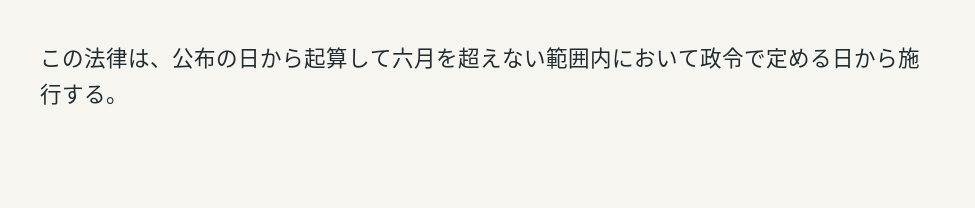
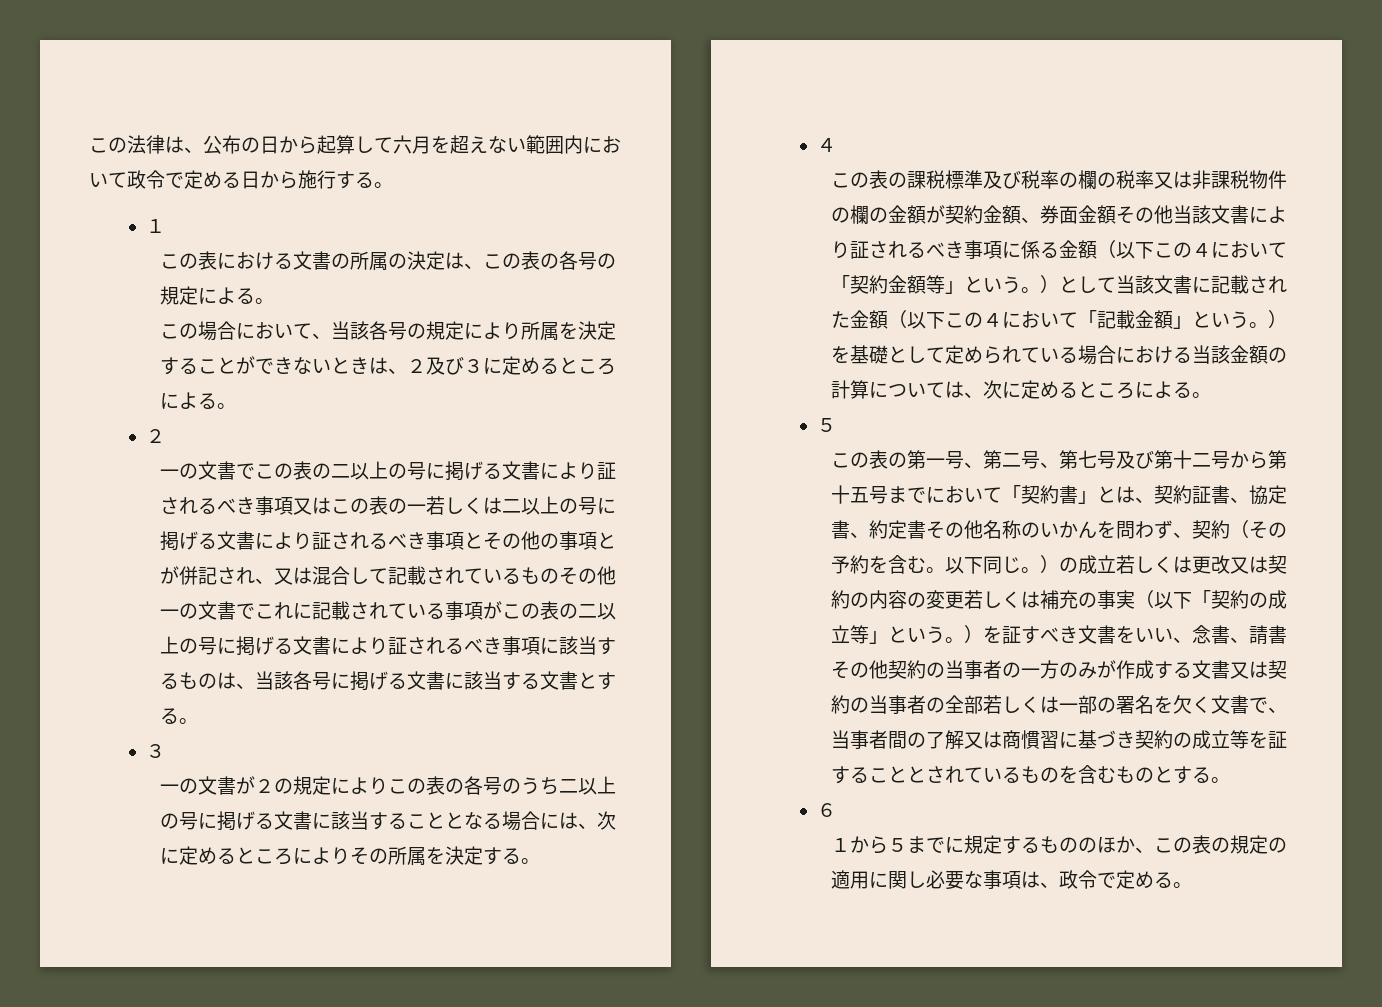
(128, 101) none -> [145,219,165,233] [160,251,617,271] [160,286,275,305] [160,321,617,341] [160,356,617,375] [160,392,237,409] [145,429,165,443] [160,461,617,481] [160,496,617,515] [160,531,617,551] [160,566,617,585] [160,601,617,620] [160,636,617,656] [160,671,617,691] [160,708,199,724] [145,744,165,758] [160,776,617,795] [160,811,617,831] [160,846,541,866] [816,138,836,152] [831,170,1288,189] [831,205,1288,224] [831,240,1288,259] [831,275,1288,294] [831,310,1288,329] [831,345,1288,365] [831,380,1212,399] [816,418,836,432] [831,450,1288,469] [831,485,1288,505] [831,520,1288,539] [831,555,1288,574] [831,590,1288,609] [831,625,1288,645] [831,660,1288,679] [831,695,1288,714] [831,730,1288,750] [831,765,1231,784] [816,803,836,817] [831,835,1288,854] [831,870,1193,890] // １ // この表における文書の所属の決定は、この表の各号の規定による。 // この場合において、当該各号の規定により所属を決定することができないときは、２及び３に定めるところによる。 // ２ // 一の文書でこの表の二以上の号に掲げる文書により証されるべき事項又はこの表の一若しくは二以上の号に掲げる文書により証されるべき事項とその他の事項とが併記され、又は混合して記載されているものその他一の文書でこれに記載されている事項がこの表の二以上の号に掲げる文書により証されるべき事項に該当するものは、当該各号に掲げる文書に該当する文書とする。 // ３ // 一の文書が２の規定によりこの表の各号のうち二以上の号に掲げる文書に該当することとなる場合には、次に定めるところによりその所属を決定する。 // ４ // この表の課税標準及び税率の欄の税率又は非課税物件の欄の金額が契約金額、券面金額その他当該文書により証されるべき事項に係る金額（以下この４において「契約金額等」という。）として当該文書に記載された金額（以下この４において「記載金額」という。）を基礎として定められている場合における当該金額の計算については、次に定めるところによる。 // ５ // この表の第一号、第二号、第七号及び第十二号から第十五号までにおいて「契約書」とは、契約証書、協定書、約定書その他名称のいかんを問わず、契約（その予約を含む。以下同じ。）の成立若しくは更改又は契約の内容の変更若しくは補充の事実（以下「契約の成立等」という。）を証すべき文書をいい、念書、請書その他契約の当事者の一方のみが作成する文書又は契約の当事者の全部若しくは一部の署名を欠く文書で、当事者間の了解又は商慣習に基づき契約の成立等を証することとされているものを含むものとする。 // ６ // １から５までに規定するもののほか、この表の規定の適用に関し必要な事項は、政令で定める。

